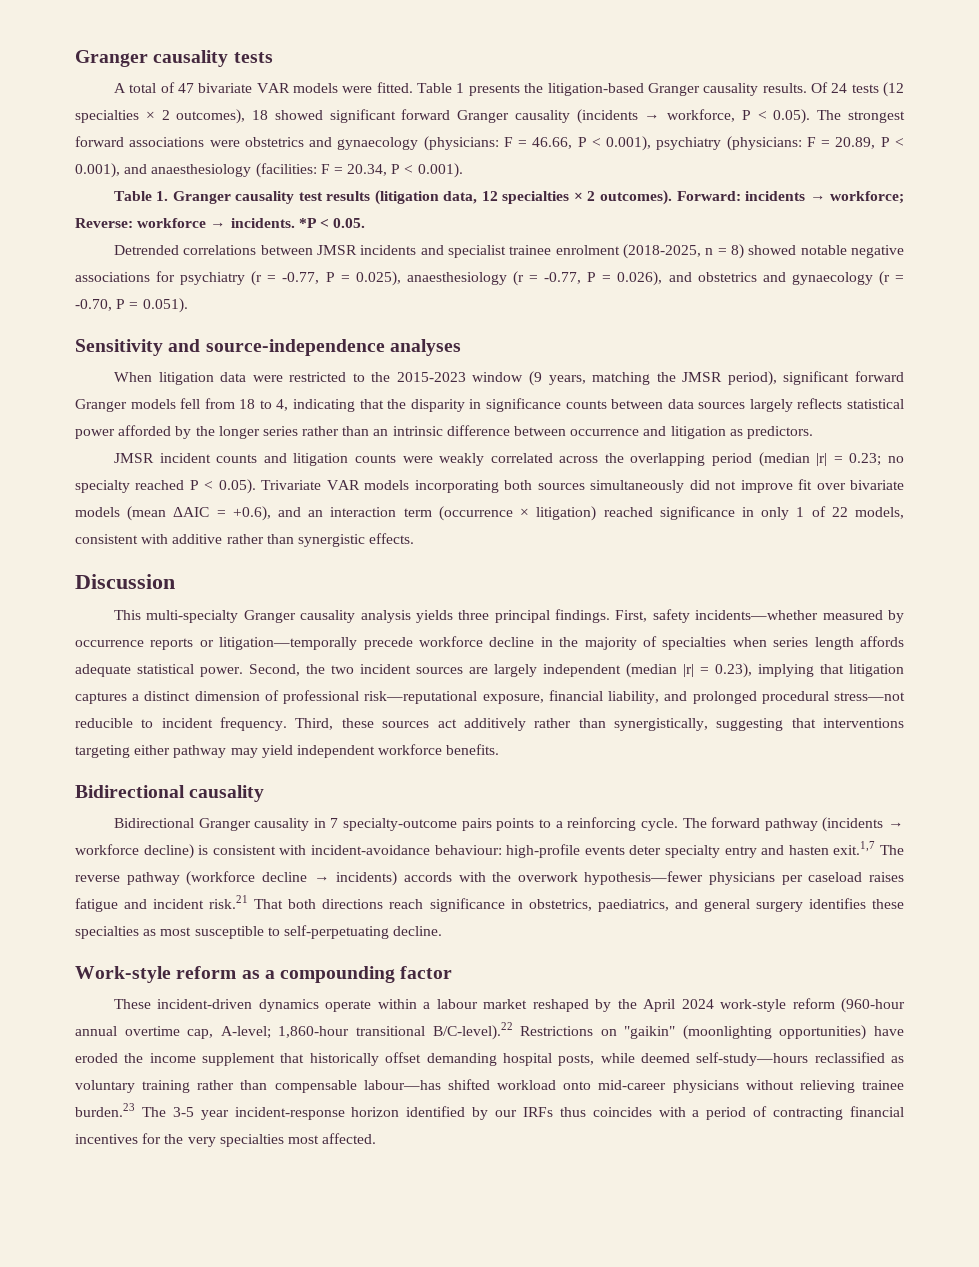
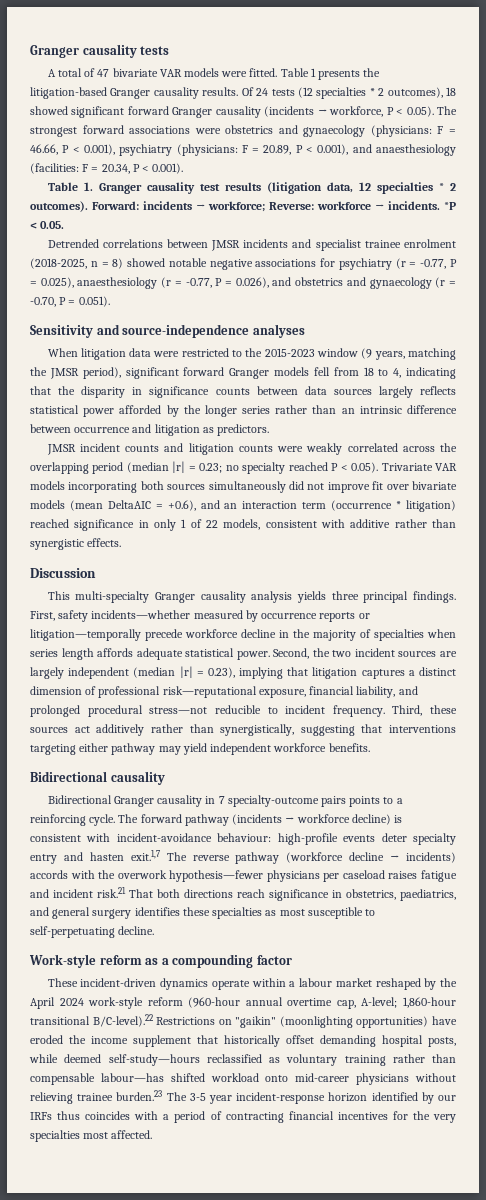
[145,111,155,120] × -> [369,88,375,96] *
[573,192,583,201] × -> [438,183,444,191] *
[173,507,210,517] ΔAIC -> [107,500,151,509] DeltaAIC
[520,508,530,517] × -> [396,501,402,509] *

